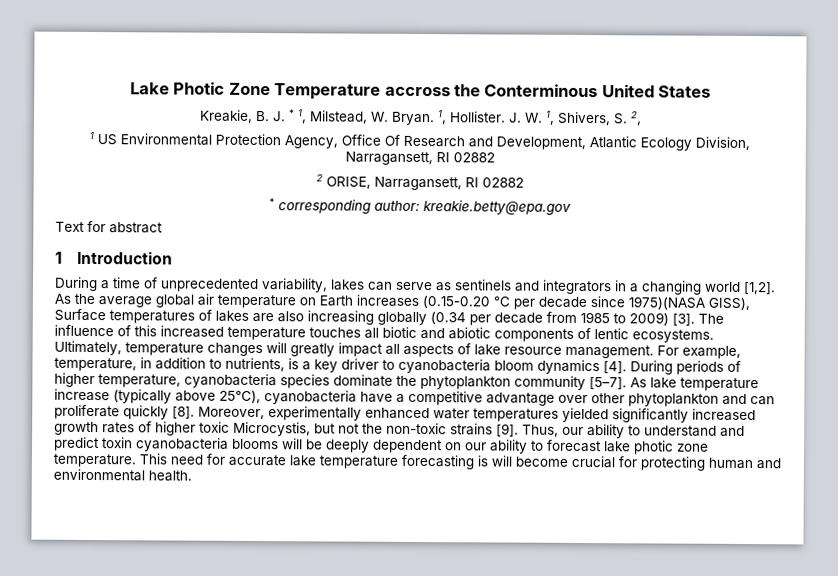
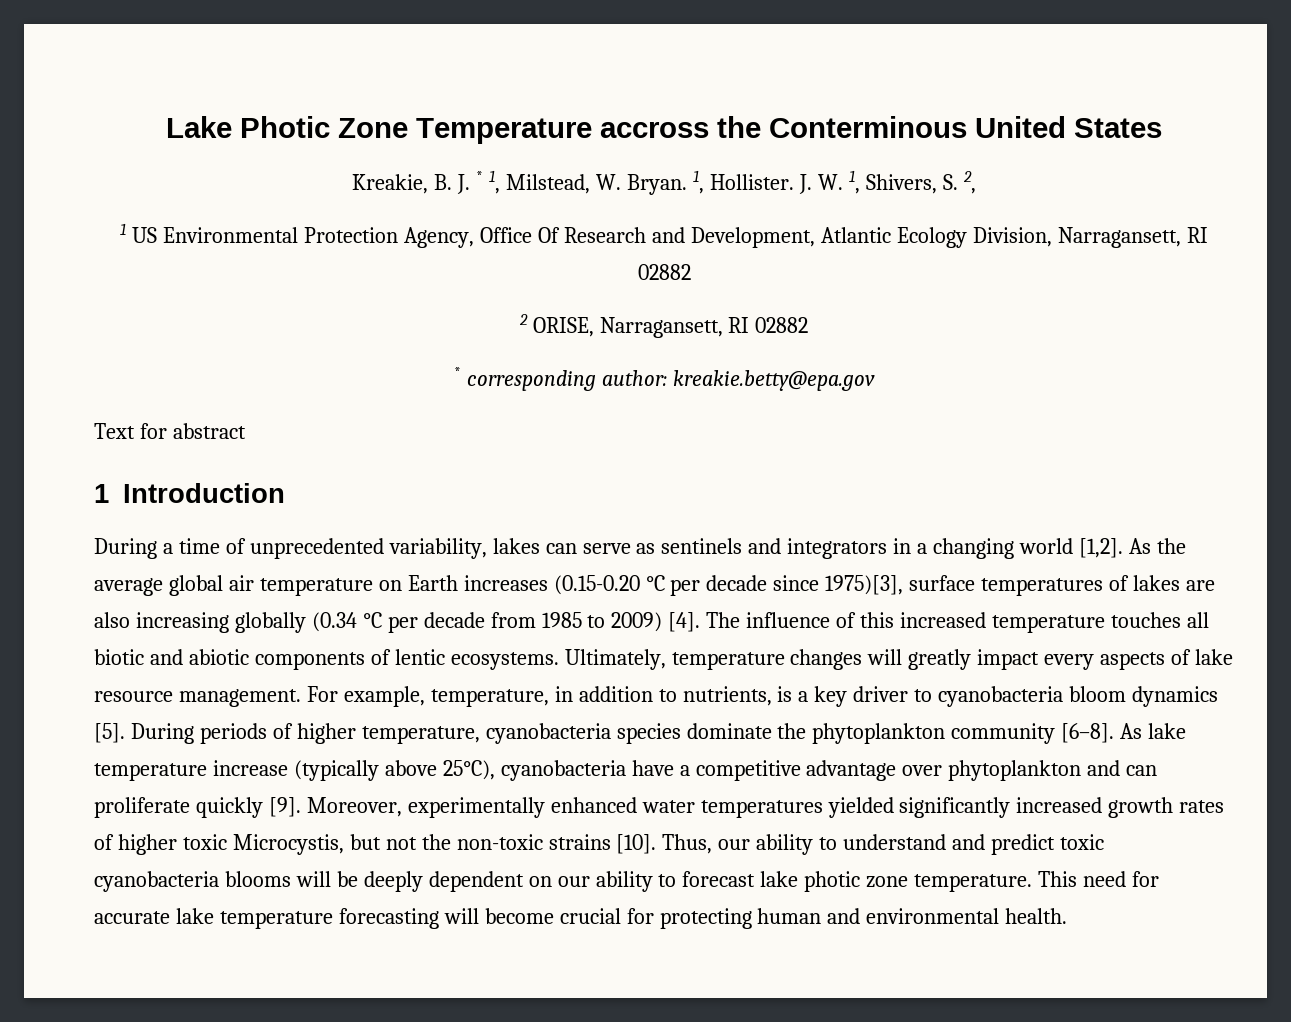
[628,296,750,311] [54,308,106,322] 1975)(NASA GISS), Surface -> [825,575,976,595] 1975)[3], surface
(466, 318) none -> [362,612,382,628] °C
[672,313,695,326] [3]. -> [668,612,701,632] [4].
[385,343,400,355] all -> [1044,654,1095,670] every
[603,361,627,374] [4]. -> [94,723,125,743] [5].
[589,377,627,390] [5–7]. -> [1061,723,1115,743] [6–8].
[591,393,625,404] other -> (943, 770) none
[172,406,195,419] [8]. -> [268,797,301,817] [9].
[496,423,519,437] [9]. -> [616,834,657,854] [10].
[102,437,133,449] toxin -> [1059,834,1104,850] toxic
[477,455,488,467] is -> (439, 918) none

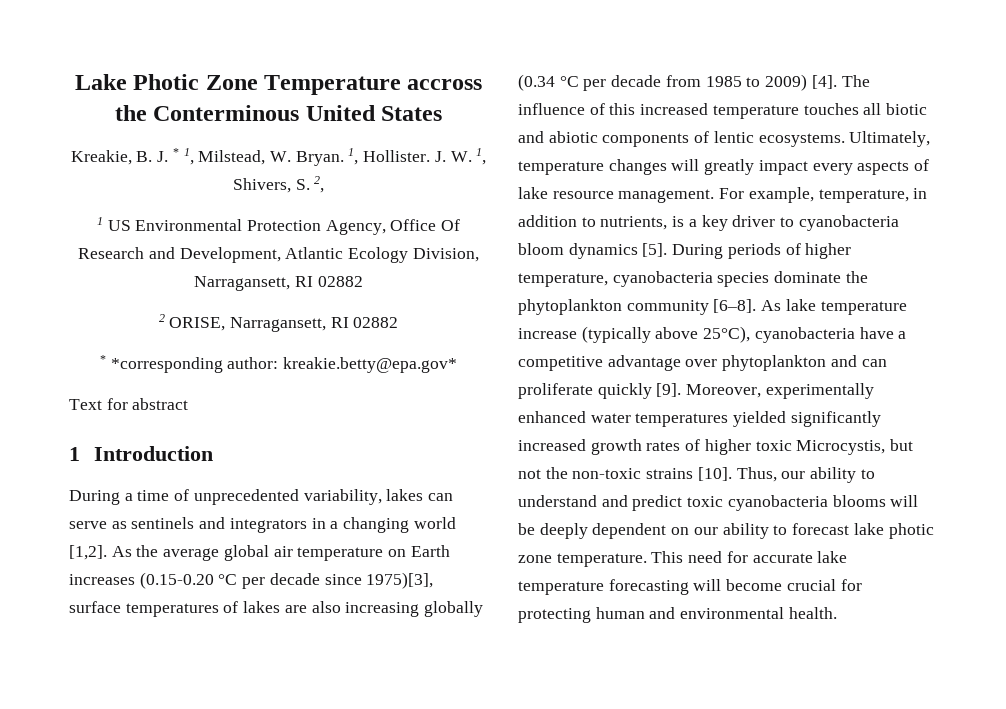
[467,370,875,391] corresponding author: kreakie.betty@epa.gov -> [110,357,458,373] *corresponding author: kreakie.betty@epa.gov*

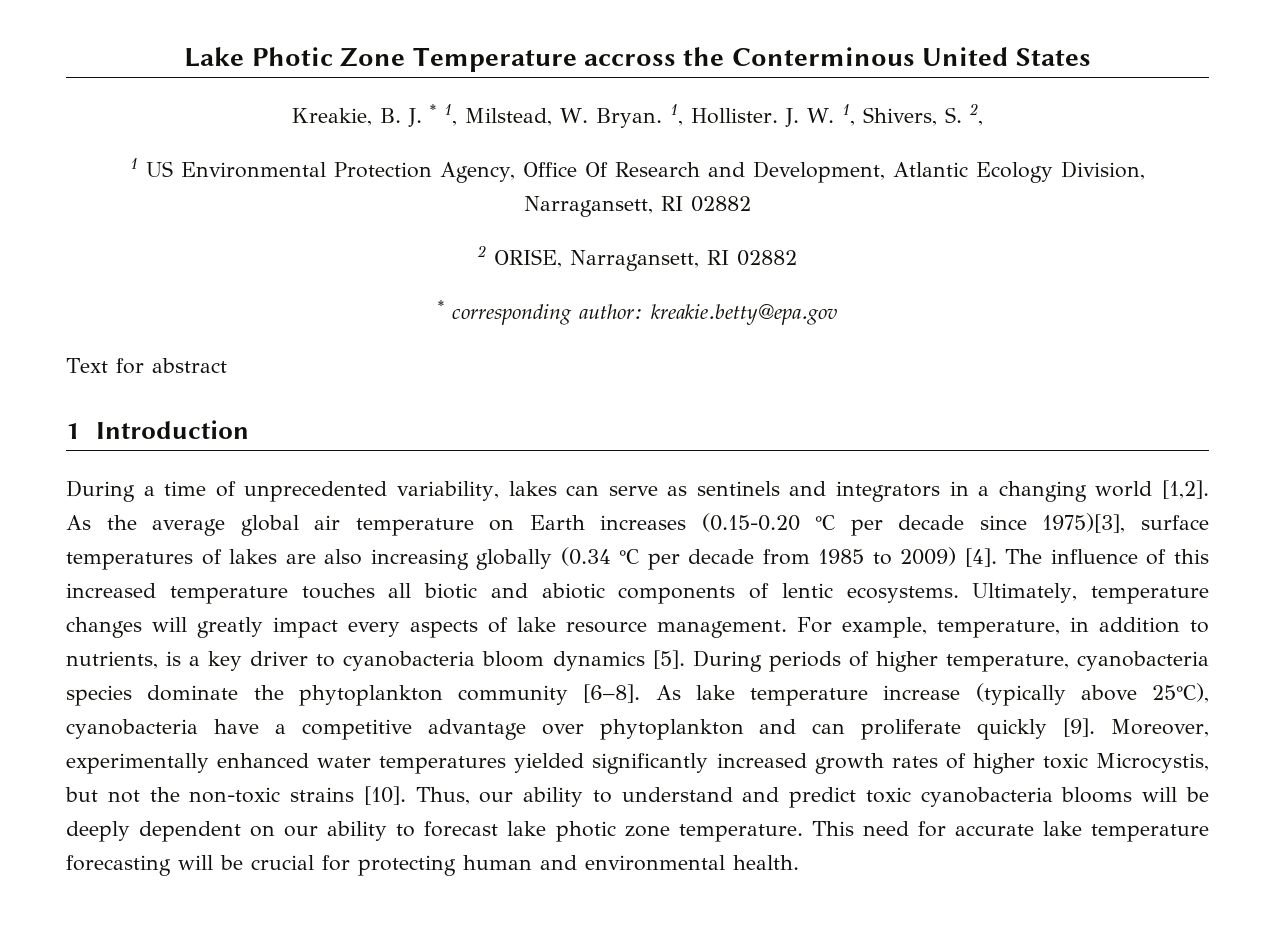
[110,357,458,373] *corresponding author: kreakie.betty@epa.gov* -> [452,304,837,325] corresponding author: kreakie.betty@epa.gov
[726,579,783,591] become -> [220,855,243,870] be

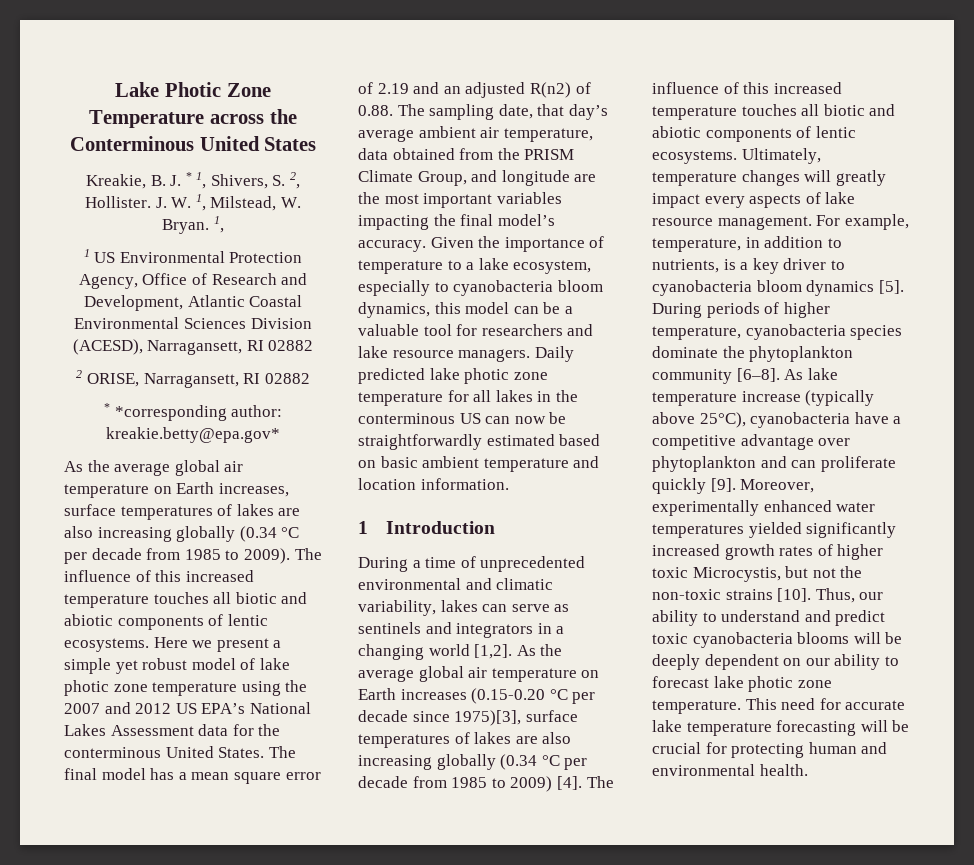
[584,54,676,66] accross -> [210,114,264,124] across
[464,103,984,128] Milstead, W. Bryan. 1, Hollister. J. W. 1, Shivers, S. 2, -> [210,172,301,189] [85,194,301,211] [162,216,224,234] Shivers, S. 2, Hollister. J. W. 1, Milstead, W. Bryan. 1,
[585,162,609,177] Of -> [192,273,207,285] of
[976,161,1146,183] Ecology Division, -> [249,295,303,307] [74,317,312,329] [72,339,143,355] Coastal Environmental Sciences Division (ACESD),
[452,304,837,325] [66,358,227,374] corresponding author: kreakie.betty@epa.gov // Text for abstract -> [114,405,283,421] [106,427,280,443] [64,460,244,476] [64,482,289,498] [64,504,301,520] [64,526,300,542] [64,548,322,564] [64,570,254,582] [64,592,308,608] [64,614,268,630] [64,637,282,652] [64,658,290,674] [64,680,308,696] [64,702,311,714] [64,724,281,736] [64,746,296,758] [64,768,321,784] [358,82,591,98] [358,104,608,120] [358,126,593,142] [358,148,575,160] [358,170,597,186] [358,192,562,208] [358,214,555,230] [358,236,605,252] [358,258,592,274] [358,280,603,296] [358,302,573,318] [358,324,594,336] [358,346,574,362] [358,368,548,384] [358,390,578,406] [358,412,567,424] [358,434,601,450] [358,456,600,472] [358,478,509,490] *corresponding author: kreakie.betty@epa.gov* // As the average global air temperature on Earth increases, surface temperatures of lakes are also increasing globally (0.34 °C per decade from 1985 to 2009). The influence of this increased temperature touches all biotic and abiotic components of lentic ecosystems. Here we present a simple yet robust model of lake photic zone temperature using the 2007 and 2012 US EPA’s National Lakes Assessment data for the conterminous United States. The final model has a mean square error of 2.19 and an adjusted R(n2) of 0.88. The sampling date, that day’s average ambient air temperature, data obtained from the PRISM Climate Group, and longitude are the most important variables impacting the final model’s accuracy. Given the importance of temperature to a lake ecosystem, especially to cyanobacteria bloom dynamics, this model can be a valuable tool for researchers and lake resource managers. Daily predicted lake photic zone temperature for all lakes in the conterminous US can now be straightforwardly estimated based on basic ambient temperature and location information.
(388, 491) none -> [358,578,554,590] environmental and climatic

